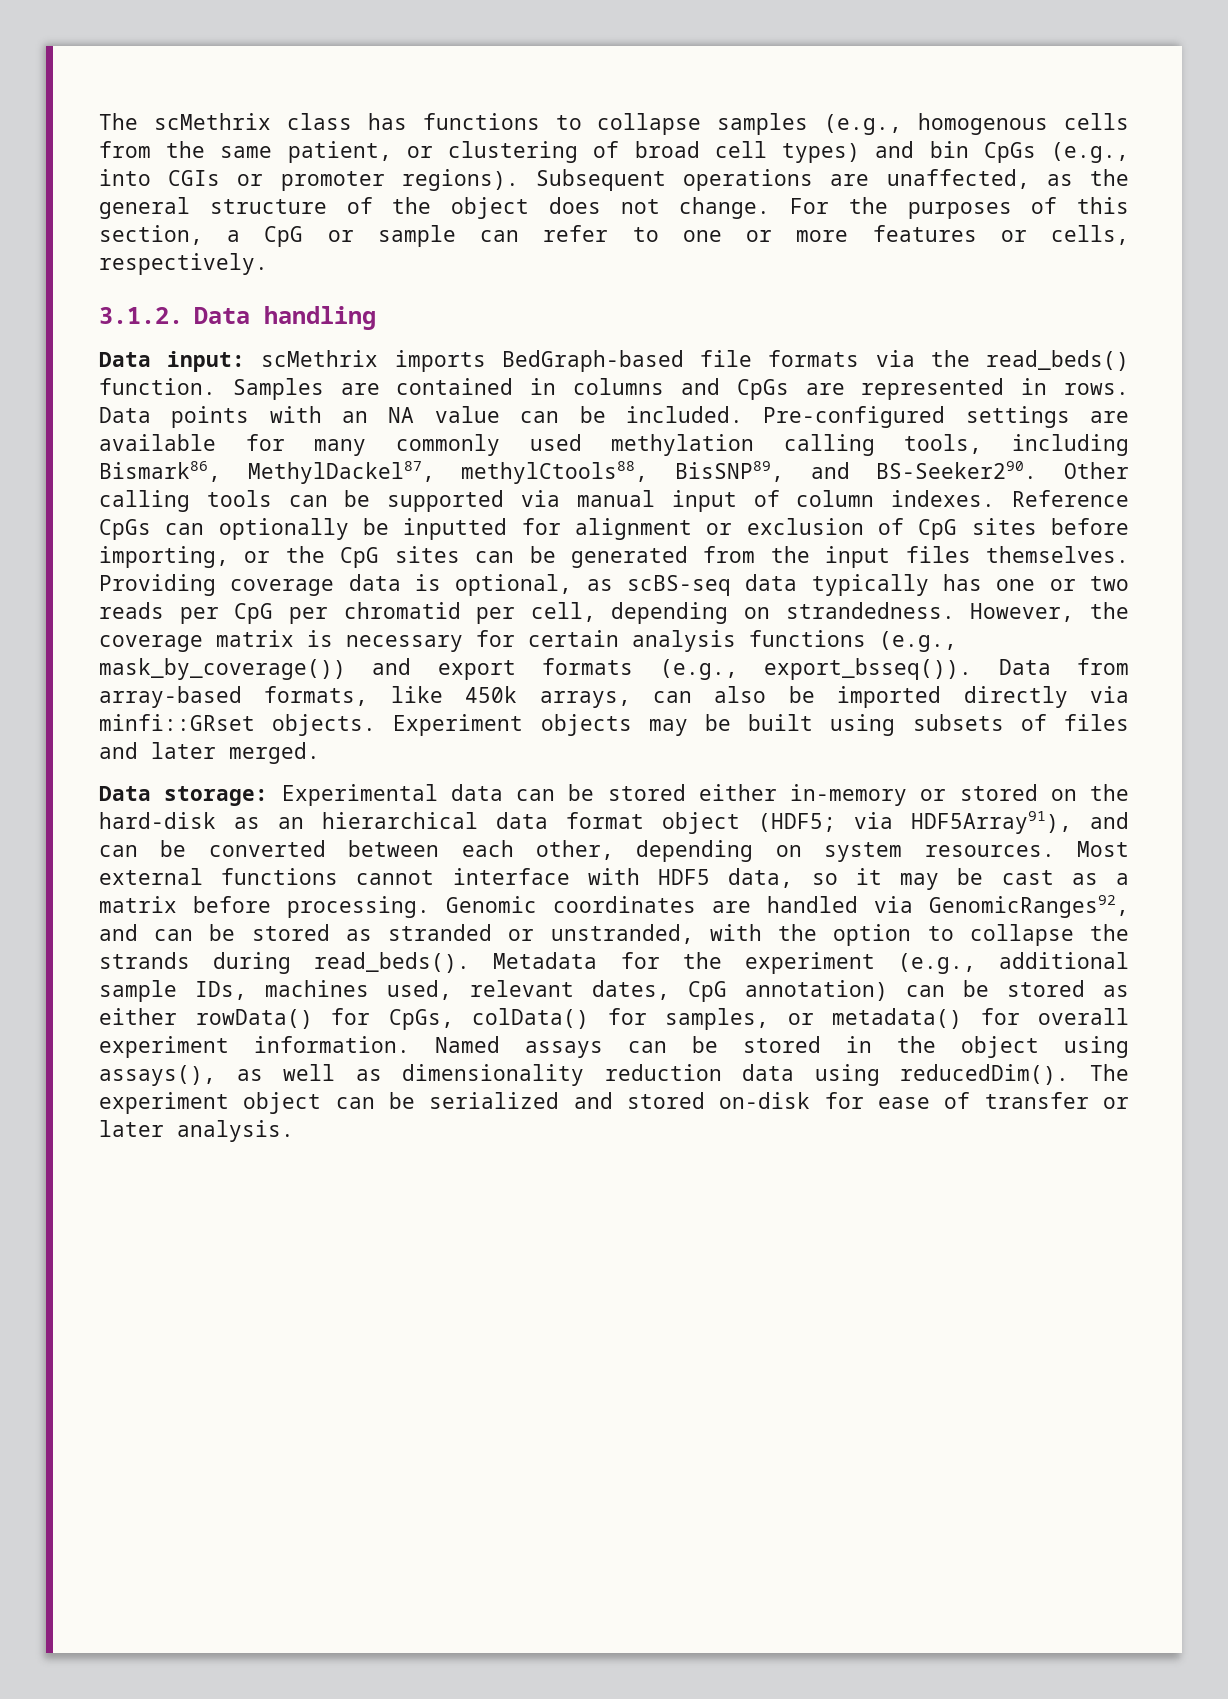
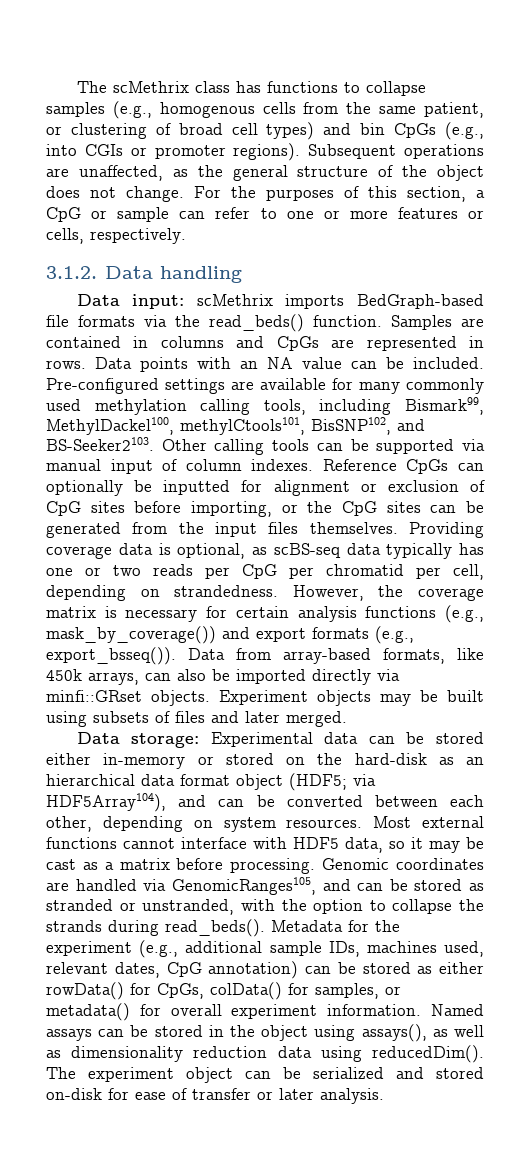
[99,461,1038,484] Bismark86, MethylDackel87, methylCtools88, BisSNP89, and BS-Seeker290. -> [405,397,484,415] [46,417,425,435] [46,437,154,451] Bismark99, MethylDackel100, methylCtools101, BisSNP102, and BS-Seeker2103.
[911,811,1072,834] HDF5Array91), -> [46,793,166,812] HDF5Array104),
[929,895,1129,918] GenomicRanges92, -> [171,877,316,895] GenomicRanges105,

